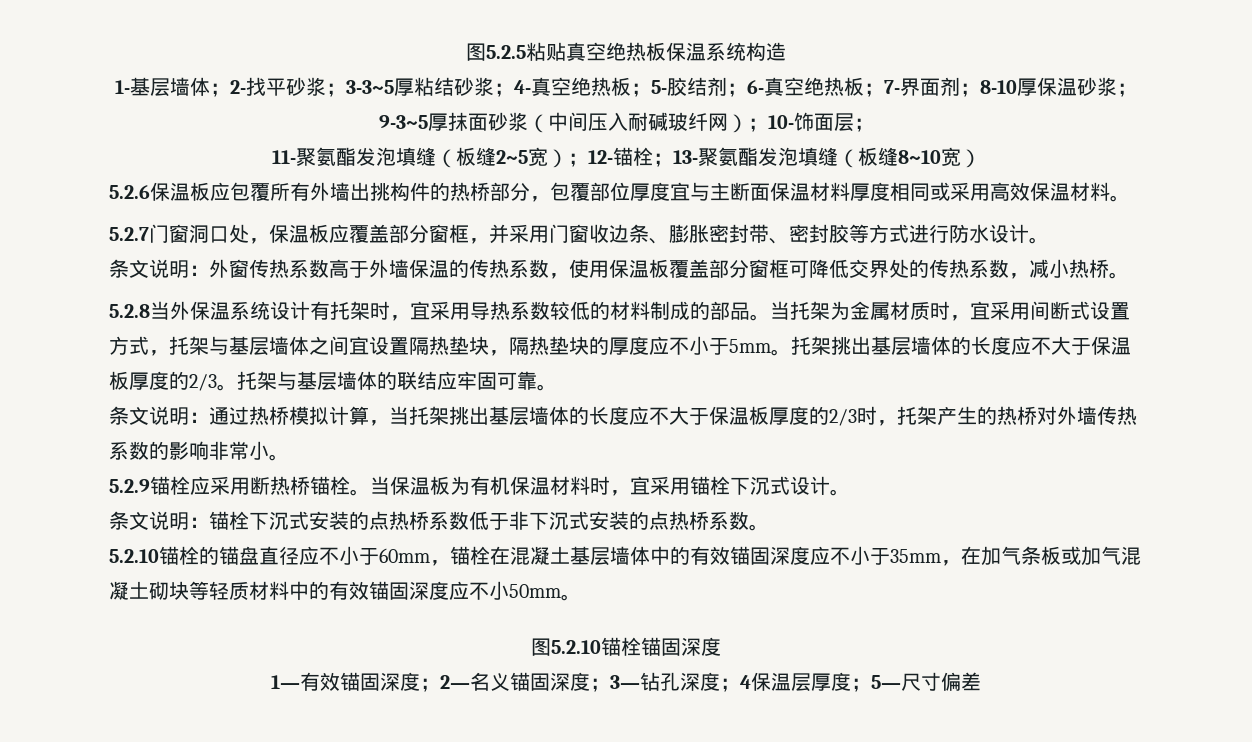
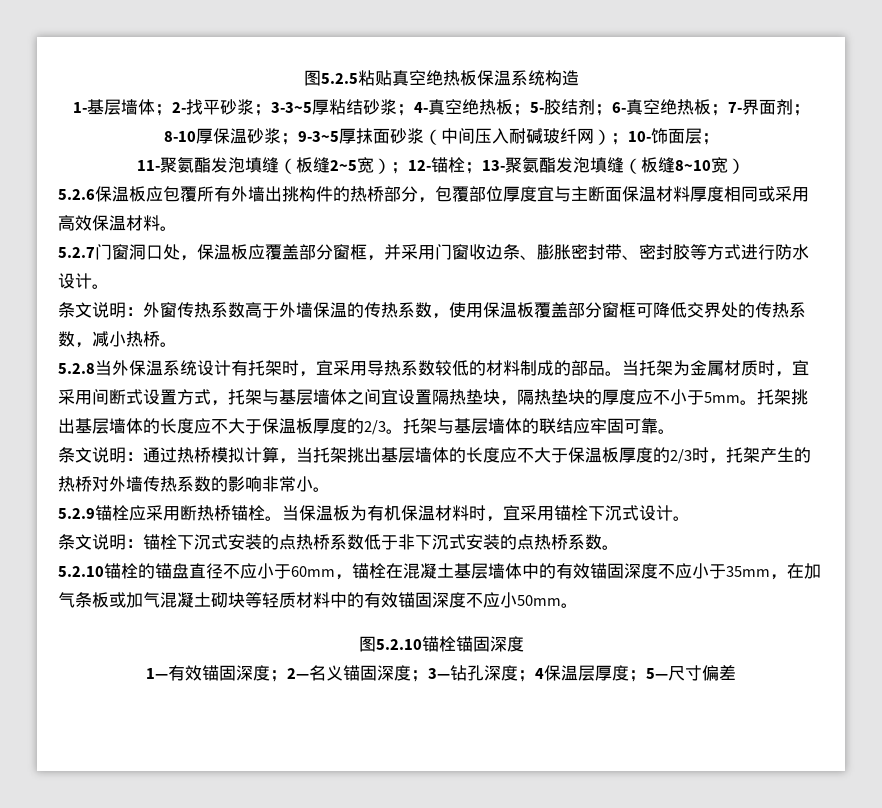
[299,546,339,565] 应不 -> [223,563,257,579] 不应
[810,546,850,565] 应不 -> [658,563,692,579] 不应
[449,581,489,600] 应不 -> [466,592,500,608] 不应

